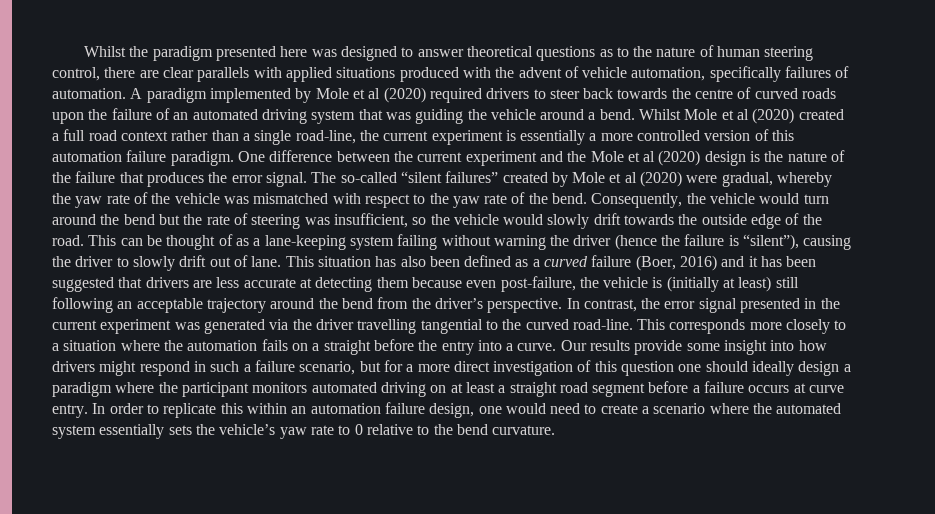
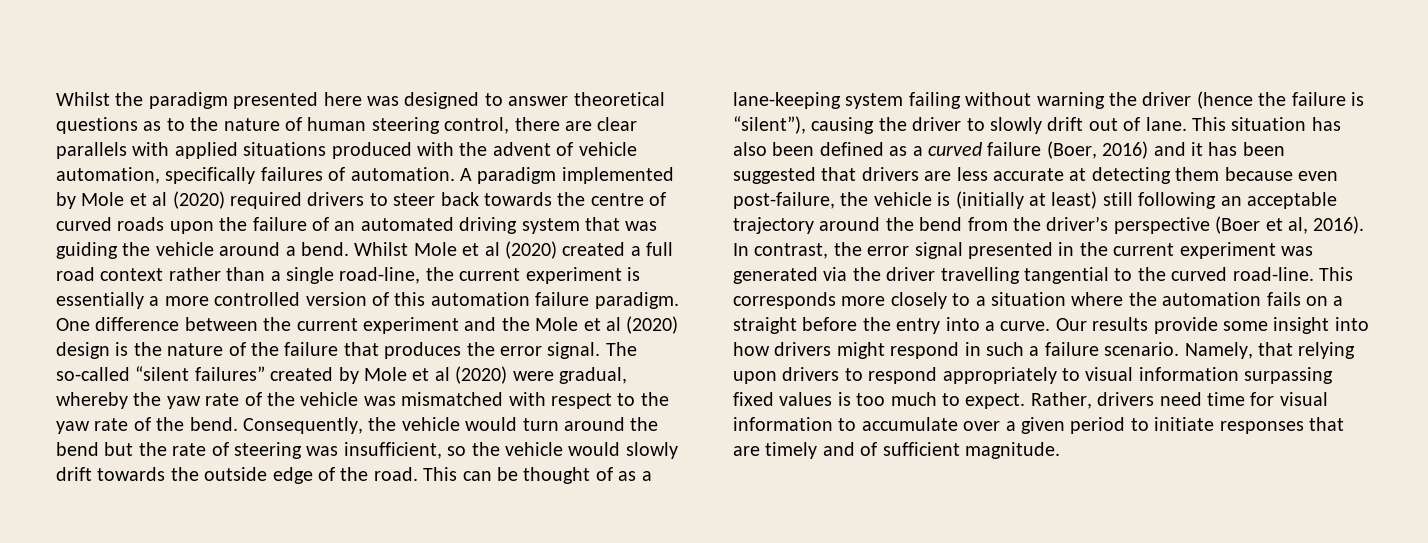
[487,298,563,313] perspective. -> [1113,216,1365,234] perspective (Boer et al, 2016).
[299,360,851,376] [52,381,845,397] [52,402,842,418] [52,424,556,439] scenario, but for a more direct investigation of this question one should ideally design a paradigm where the participant monitors automated driving on at least a straight road segment before a failure occurs at curve entry. In order to replicate this within an automation failure design, one would need to create a scenario where the automated system essentially sets the vehicle’s yaw rate to 0 relative to the bend curvature. -> [1104,342,1356,359] [733,367,1334,384] [733,392,1328,409] [733,417,1344,434] [733,442,1060,459] scenario. Namely, that relying upon drivers to respond appropriately to visual information surpassing fixed values is too much to expect. Rather, drivers need time for visual information to accumulate over a given period to initiate responses that are timely and of sufficient magnitude.

